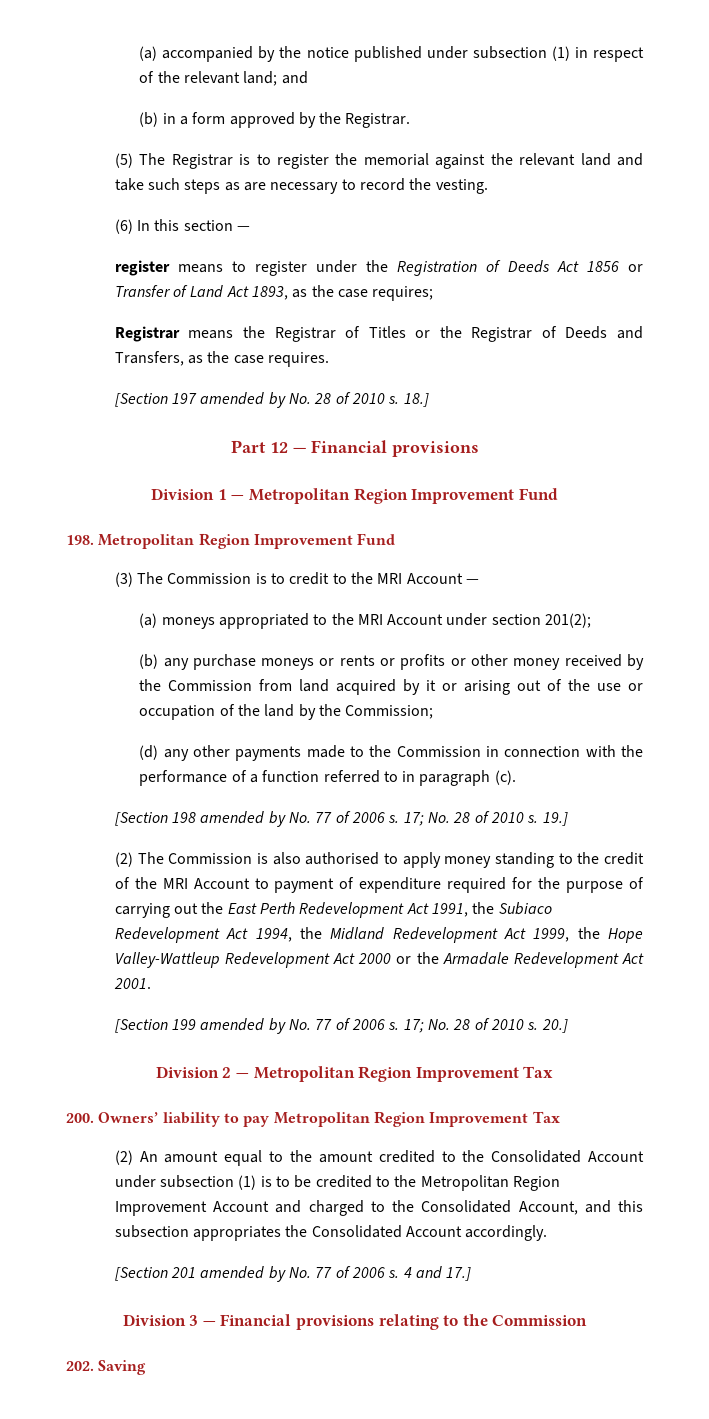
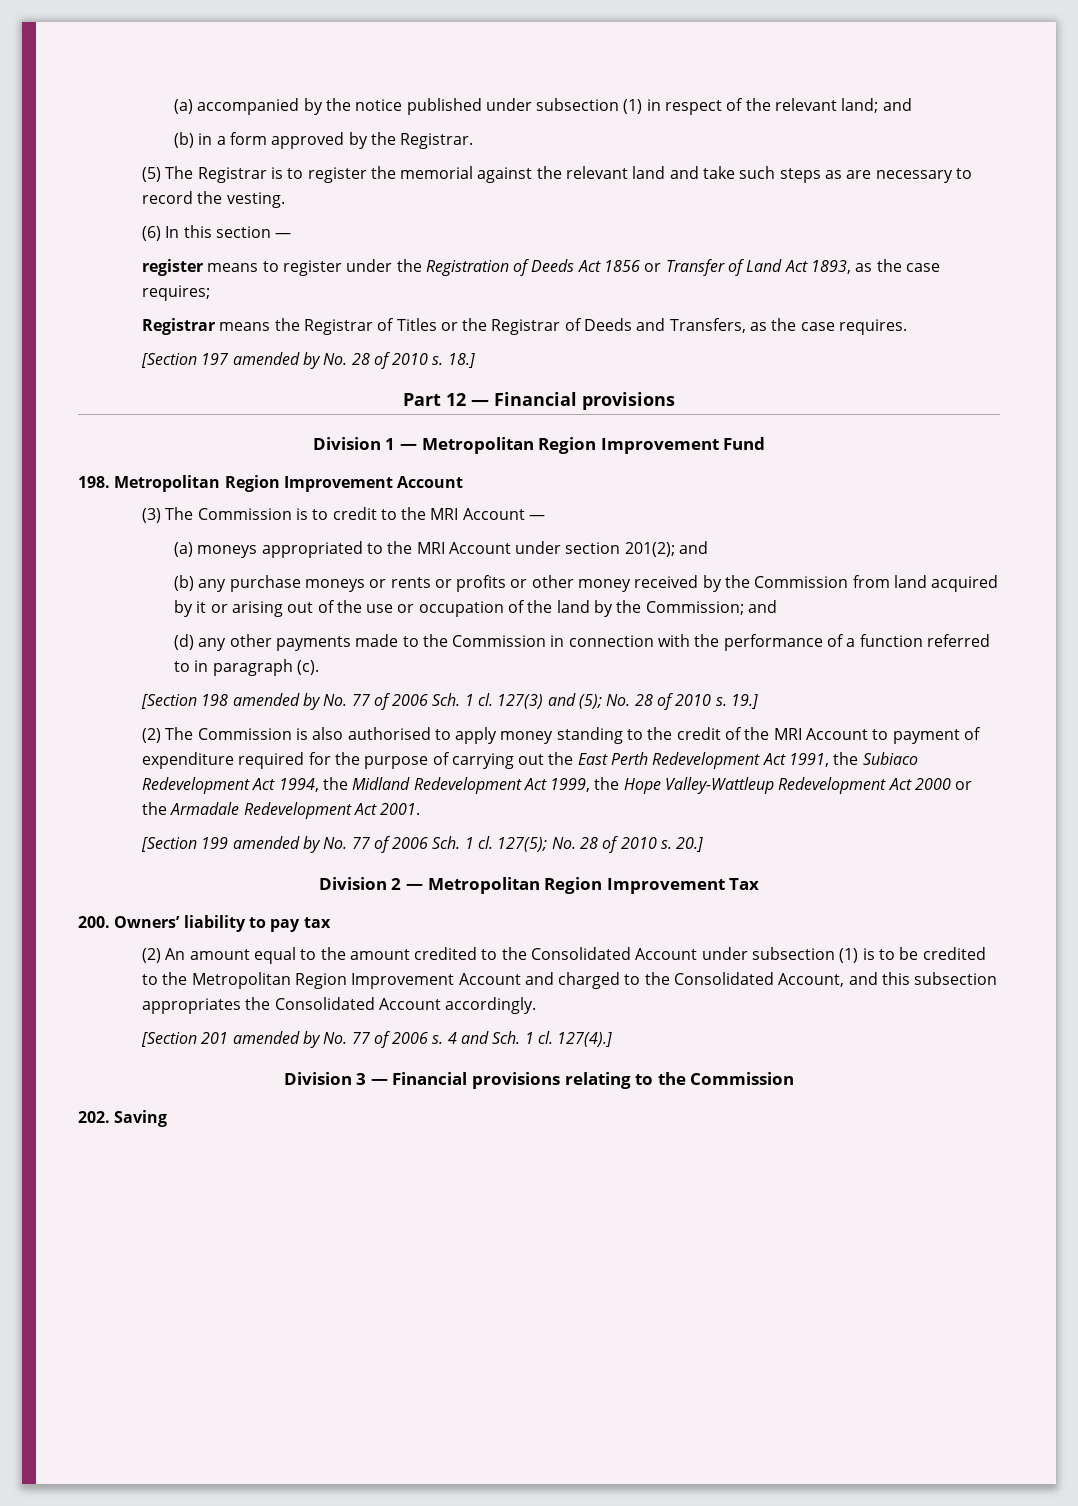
[357,533,396,545] Fund -> [397,476,464,488] Account
(592, 620) none -> [679,541,709,554] and
(434, 712) none -> [748,600,778,613] and
[388,812,424,826] s. 17; -> [432,693,603,709] Sch. 1 cl. 127(3) and (5);
[388,1019,424,1033] s. 17; -> [432,836,548,852] Sch. 1 cl. 127(5);
[273,1111,560,1127] Metropolitan Region Improvement Tax -> [303,917,331,928] tax
[446,1267,472,1281] 17.] -> [492,1031,613,1047] Sch. 1 cl. 127(4).]

